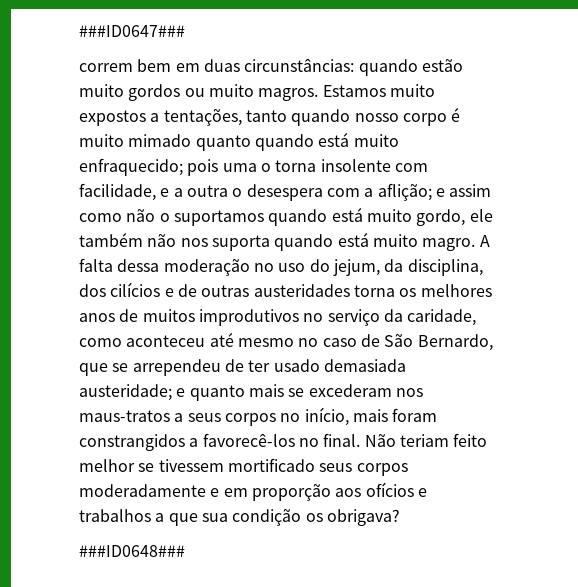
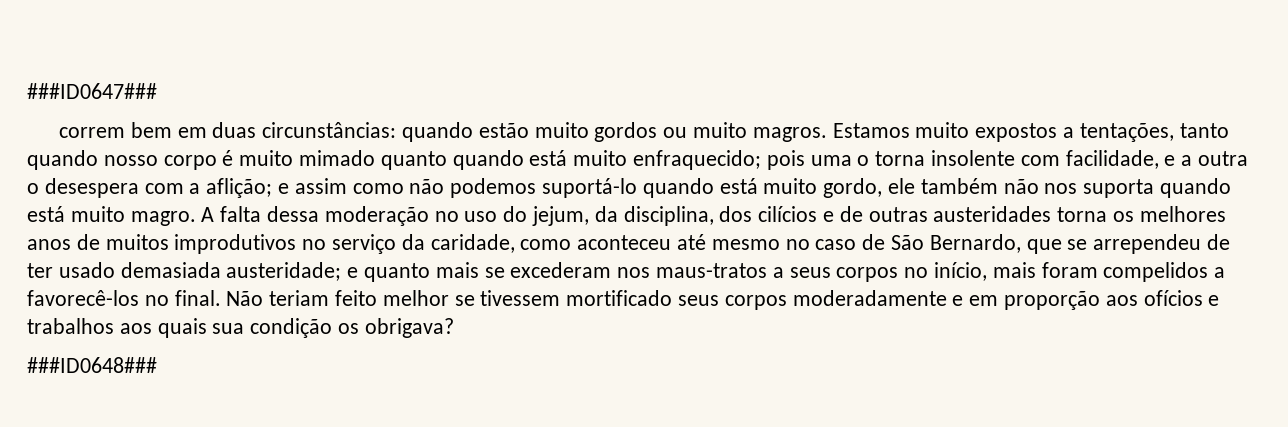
[159,210,264,226] o suportamos -> [450,178,638,198] podemos suportá-lo
[79,434,185,451] constrangidos -> [1103,262,1209,282] compelidos
[155,513,198,526] a que -> [119,318,207,338] aos quais

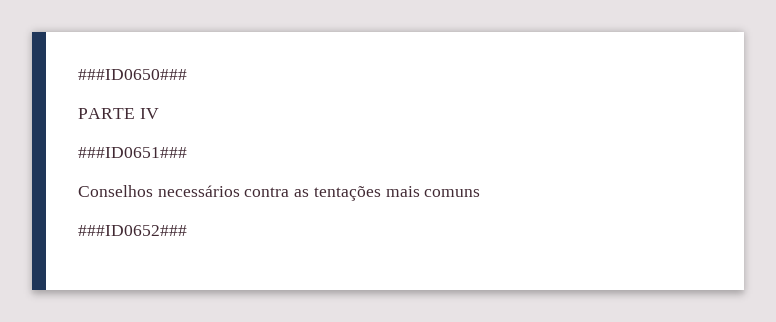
[27,83,157,99] [58,122,1229,142] [27,150,1249,170] [27,178,1232,198] [27,206,1226,226] [27,234,1231,254] [27,262,1226,282] [27,290,1220,310] [27,318,454,338] [27,357,157,373] ###ID0647### // correm bem em duas circunstâncias: quando estão muito gordos ou muito magros. Estamos muito expostos a tentações, tanto quando nosso corpo é muito mimado quanto quando está muito enfraquecido; pois uma o torna insolente com facilidade, e a outra o desespera com a aflição; e assim como não podemos suportá-lo quando está muito gordo, ele também não nos suporta quando está muito magro. A falta dessa moderação no uso do jejum, da disciplina, dos cilícios e de outras austeridades torna os melhores anos de muitos improdutivos no serviço da caridade, como aconteceu até mesmo no caso de São Bernardo, que se arrependeu de ter usado demasiada austeridade; e quanto mais se excederam nos maus-tratos a seus corpos no início, mais foram compelidos a favorecê-los no final. Não teriam feito melhor se tivessem mortificado seus corpos moderadamente e em proporção aos ofícios e trabalhos aos quais sua condição os obrigava? // ###ID0648### -> [78,69,187,80] [78,108,159,119] [78,147,187,158] [78,185,481,201] [78,225,187,236] ###ID0650### // PARTE IV // ###ID0651### // Conselhos necessários contra as tentações mais comuns // ###ID0652###

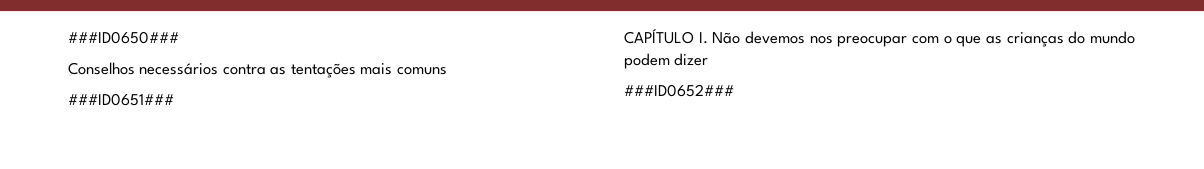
[78,108,159,119] [78,147,187,158] // PARTE IV // ###ID0651### -> (179, 37) none
(481, 193) none -> [68,93,174,106] [624,28,1135,47] [624,53,709,69] // ###ID0651### // CAPÍTULO I. Não devemos nos preocupar com o que as crianças do mundo podem dizer

